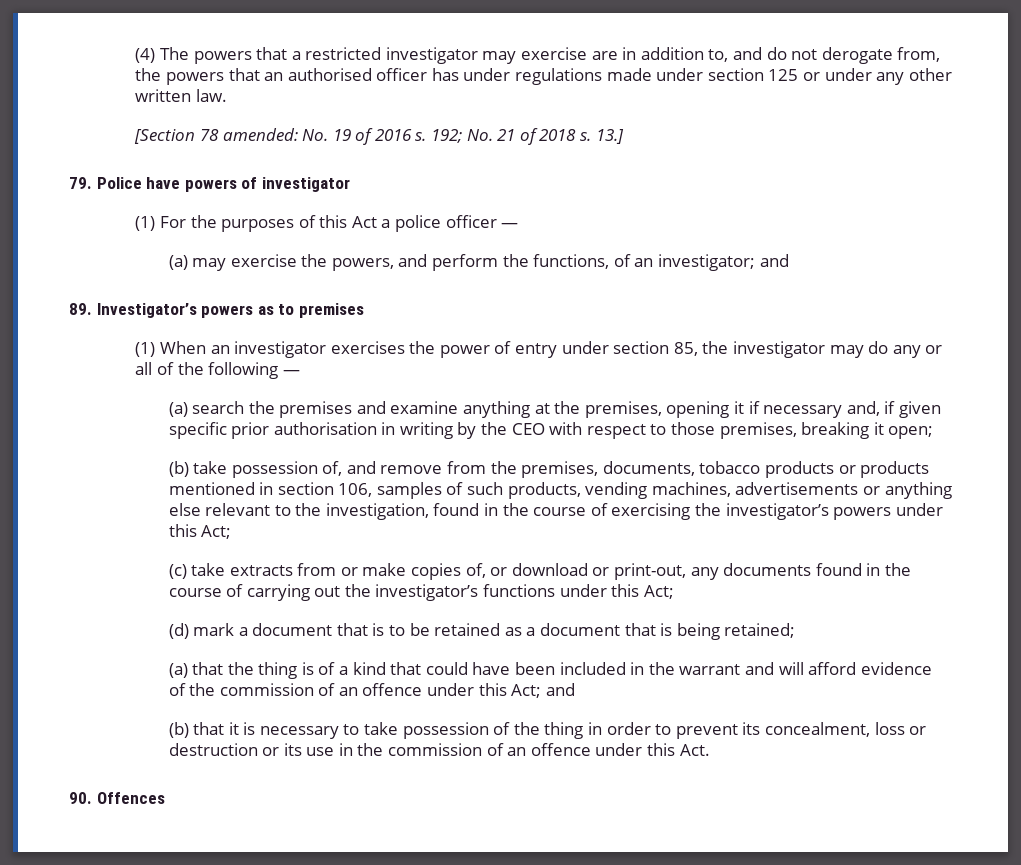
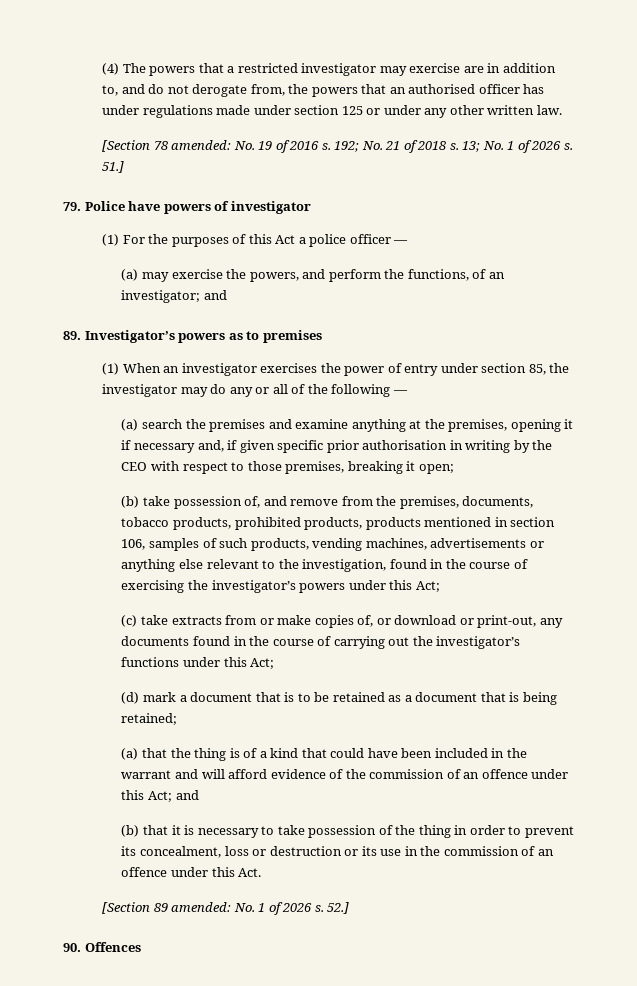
[595,129,624,144] 13.] -> [462,140,573,153] [101,161,124,173] 13; No. 1 of 2026 s. 51.]
[764,461,856,478] products or -> [172,517,363,530] products, prohibited products,
(710, 750) none -> [101,902,350,915] // [Section 89 amended: No. 1 of 2026 s. 52.]

